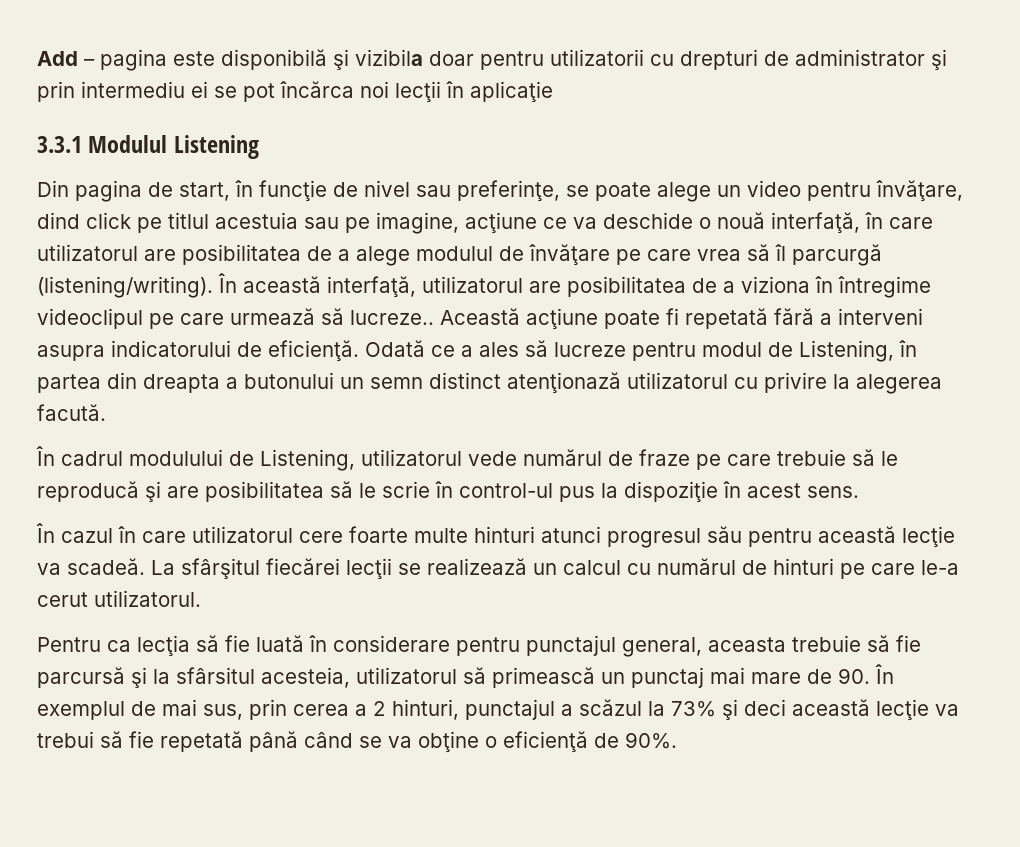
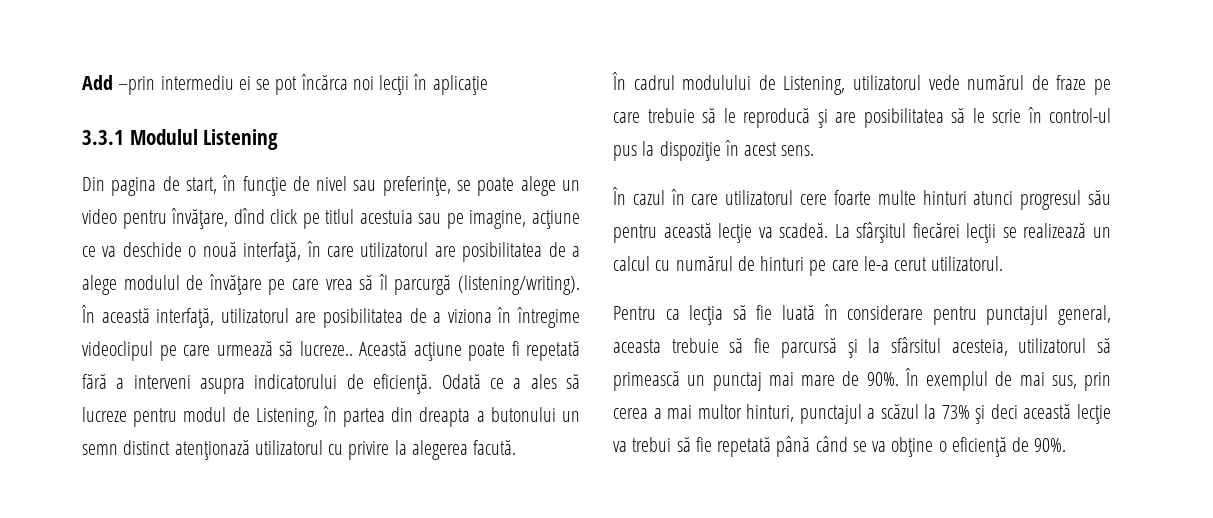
[84,49,947,71] [37,81,75,102] – pagina este disponibilă şi vizibila doar pentru utilizatorii cu drepturi de administrator şi prin -> [118,76,156,95] –prin
[37,212,80,229] dind -> [233,208,265,224] dînd
[838,668,870,684] 90. -> [866,372,899,386] 90%.
[373,701,386,716] 2 -> [667,404,742,419] mai multor

